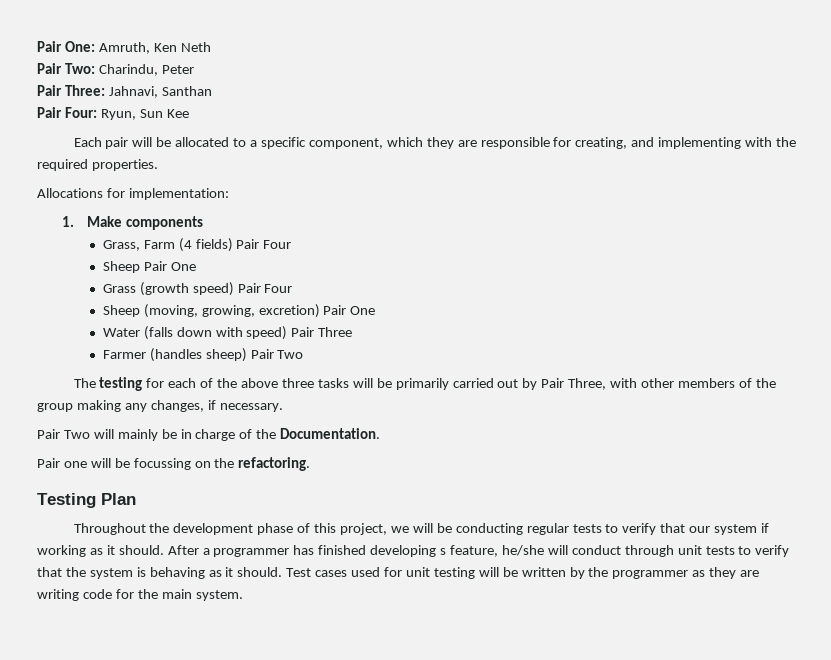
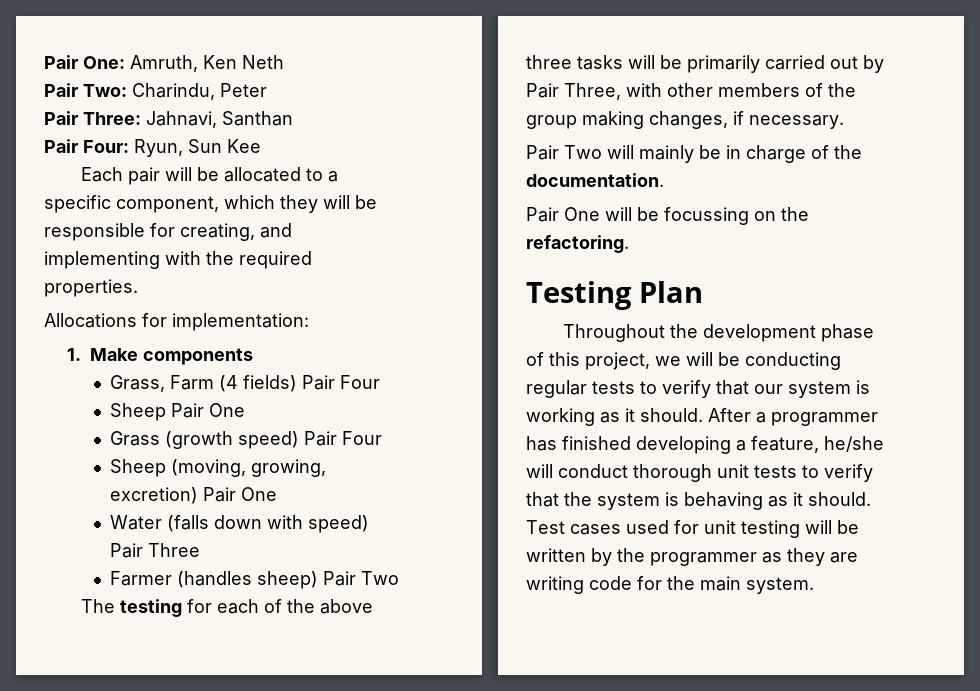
[457,140,477,147] are -> [323,195,377,209] will be
[124,403,147,412] any -> (644, 120) none
[280,428,381,439] [37,458,87,468] Documentation. // Pair one -> [526,173,664,187] [526,207,600,222] documentation. // Pair One
[761,523,770,533] if -> [856,380,870,394] is
[440,548,447,555] s -> [736,440,746,451] a
[624,545,674,557] through -> [633,464,712,482] thorough

